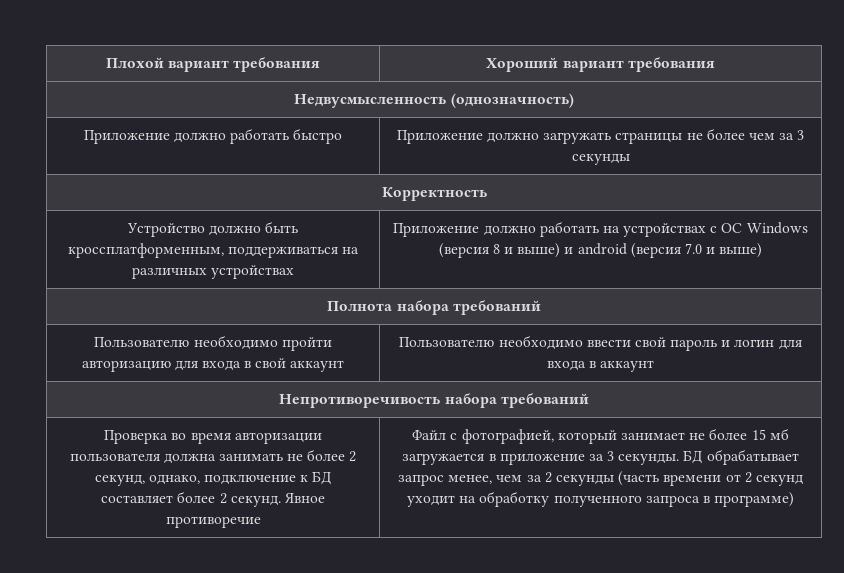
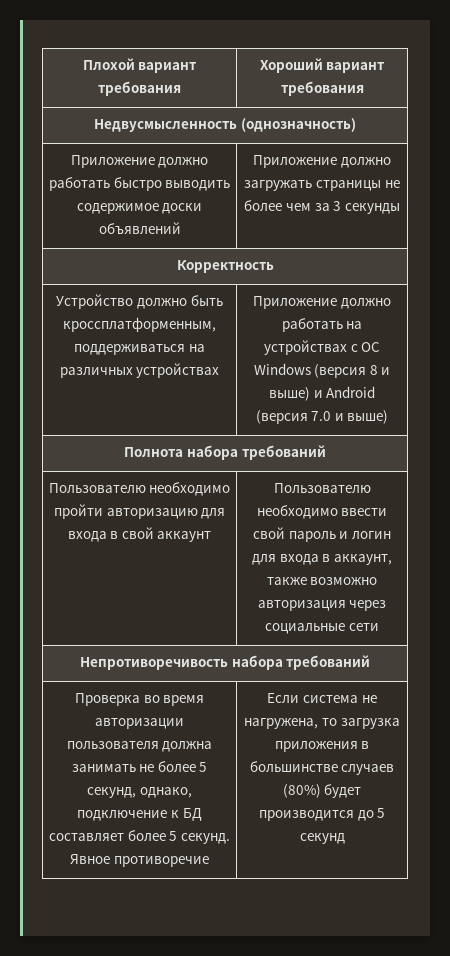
(343, 136) none -> [165,180,231,191] [76,203,203,214] [98,222,181,234] выводить содержимое доски объявлений
[577,243,627,255] android -> [326,386,376,398] Android
[600,360,655,372] аккаунт -> [333,554,392,565] [266,577,378,585] [257,600,387,611] [265,623,379,634] аккаунт, также возможно авторизация через социальные сети
[349,451,357,462] 2 -> [199,762,208,772] 5
[219,493,227,504] 2 -> [169,831,178,841] 5
[412,428,789,444] [402,449,799,465] [398,471,803,486] [406,491,795,507] Файл с фотографией, который занимает не более 15 мб загружается в приложение за 3 секунды. БД обрабатывает запрос менее, чем за 2 секунды (часть времени от 2 секунд уходит на обработку полученного запроса в программе) -> [267,693,377,703] [244,718,400,729] [274,741,370,752] [249,761,395,775] [282,784,362,798] [258,808,386,821] [299,833,345,844] Если система не нагружена, то загрузка приложения в большинстве случаев (80%) будет производится до 5 секунд

